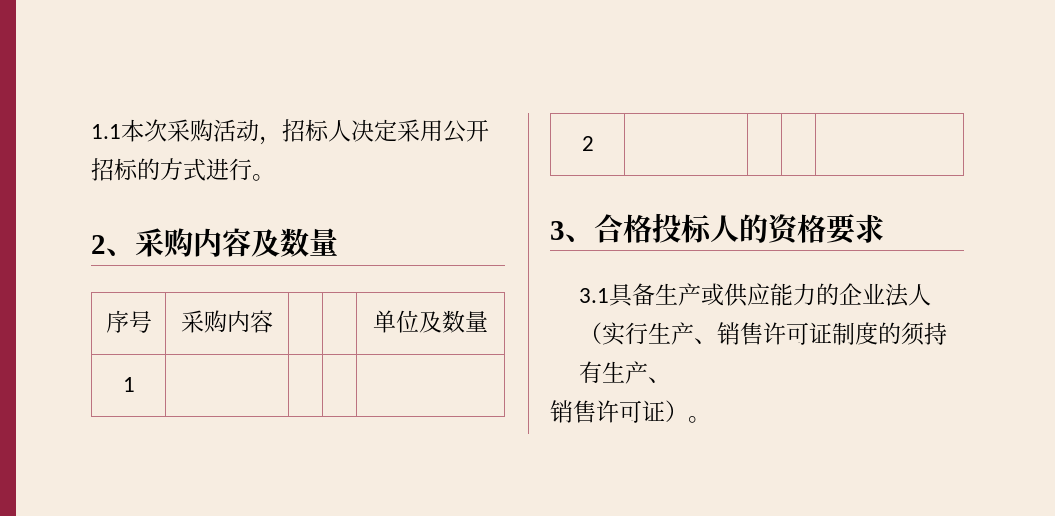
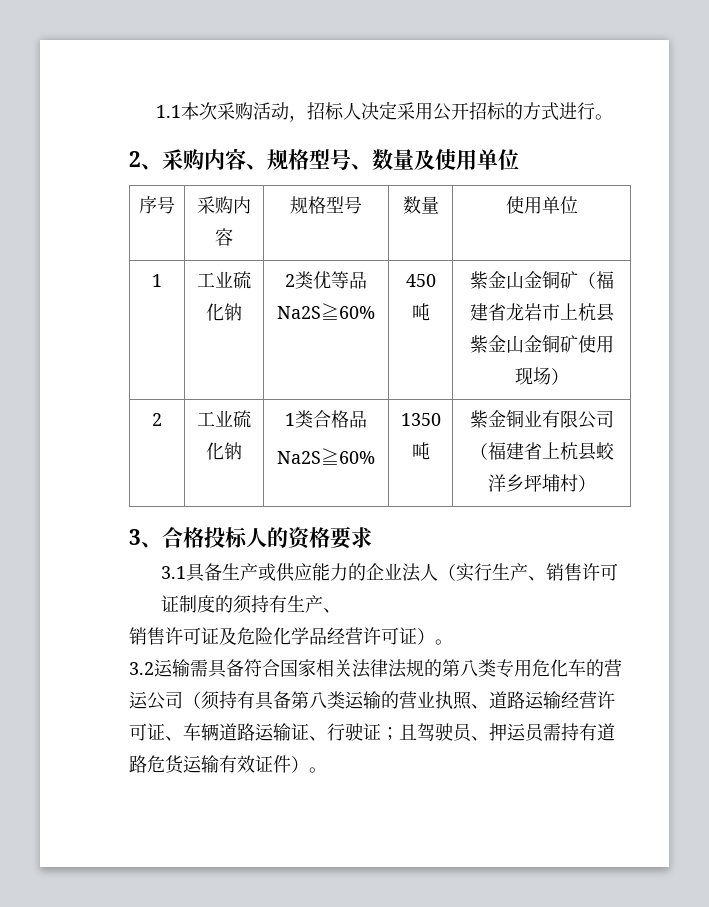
[251,228,338,257] 及数量 -> [246,149,519,170] 、规格型号、数量及使用单位
[373,310,488,333] [122,377,135,392] [581,136,594,151] | | 单位及数量 // 1 | | | | // 2 | | | | -> [290,196,362,214] [402,196,439,214] [505,196,578,214] [152,274,162,287] [197,271,252,289] [206,303,242,321] [285,271,367,289] [277,303,375,320] [405,274,436,287] [411,303,430,321] [469,271,614,289] [469,303,614,322] [469,335,614,353] [514,367,569,385] [152,413,162,426] [197,410,252,428] [206,442,242,460] [285,410,367,428] [277,448,375,465] [400,413,441,426] [411,442,430,460] [469,410,614,429] [469,442,614,461] [487,474,596,492] 规格型号 | 数量 | 使用单位 // 1 | 工业硫化钠 | 2类优等品Na2S≧60% | 450吨 | 紫金山金铜矿（福建省龙岩市上杭县紫金山金铜矿使用现场） // 2 | 工业硫化钠 | 1类合格品 // Na2S≧60% | 1350吨 | 紫金铜业有限公司（福建省上杭县蛟洋乡坪埔村）
(665, 411) none -> [219,627,453,645] [129,659,622,678] [129,691,615,710] [129,723,615,742] [129,755,291,774] 及危险化学品经营许可证）。 // 3.2运输需具备符合国家相关法律法规的第八类专用危化车的营运公司（须持有具备第八类运输的营业执照、道路运输经营许可证、车辆道路运输证、行驶证；且驾驶员、押运员需持有道路危货运输有效证件

